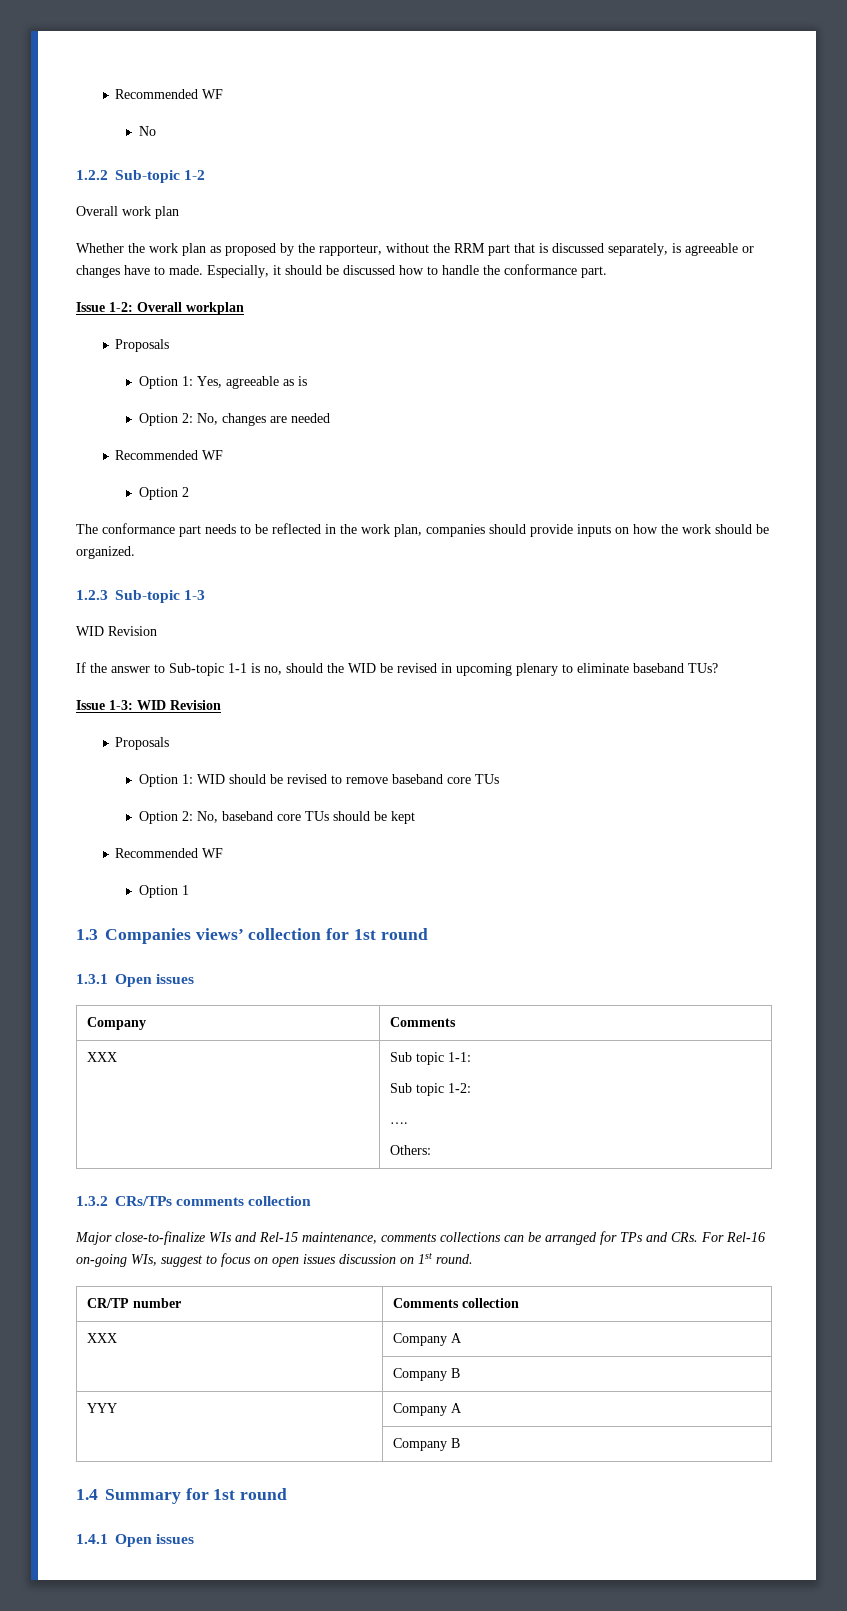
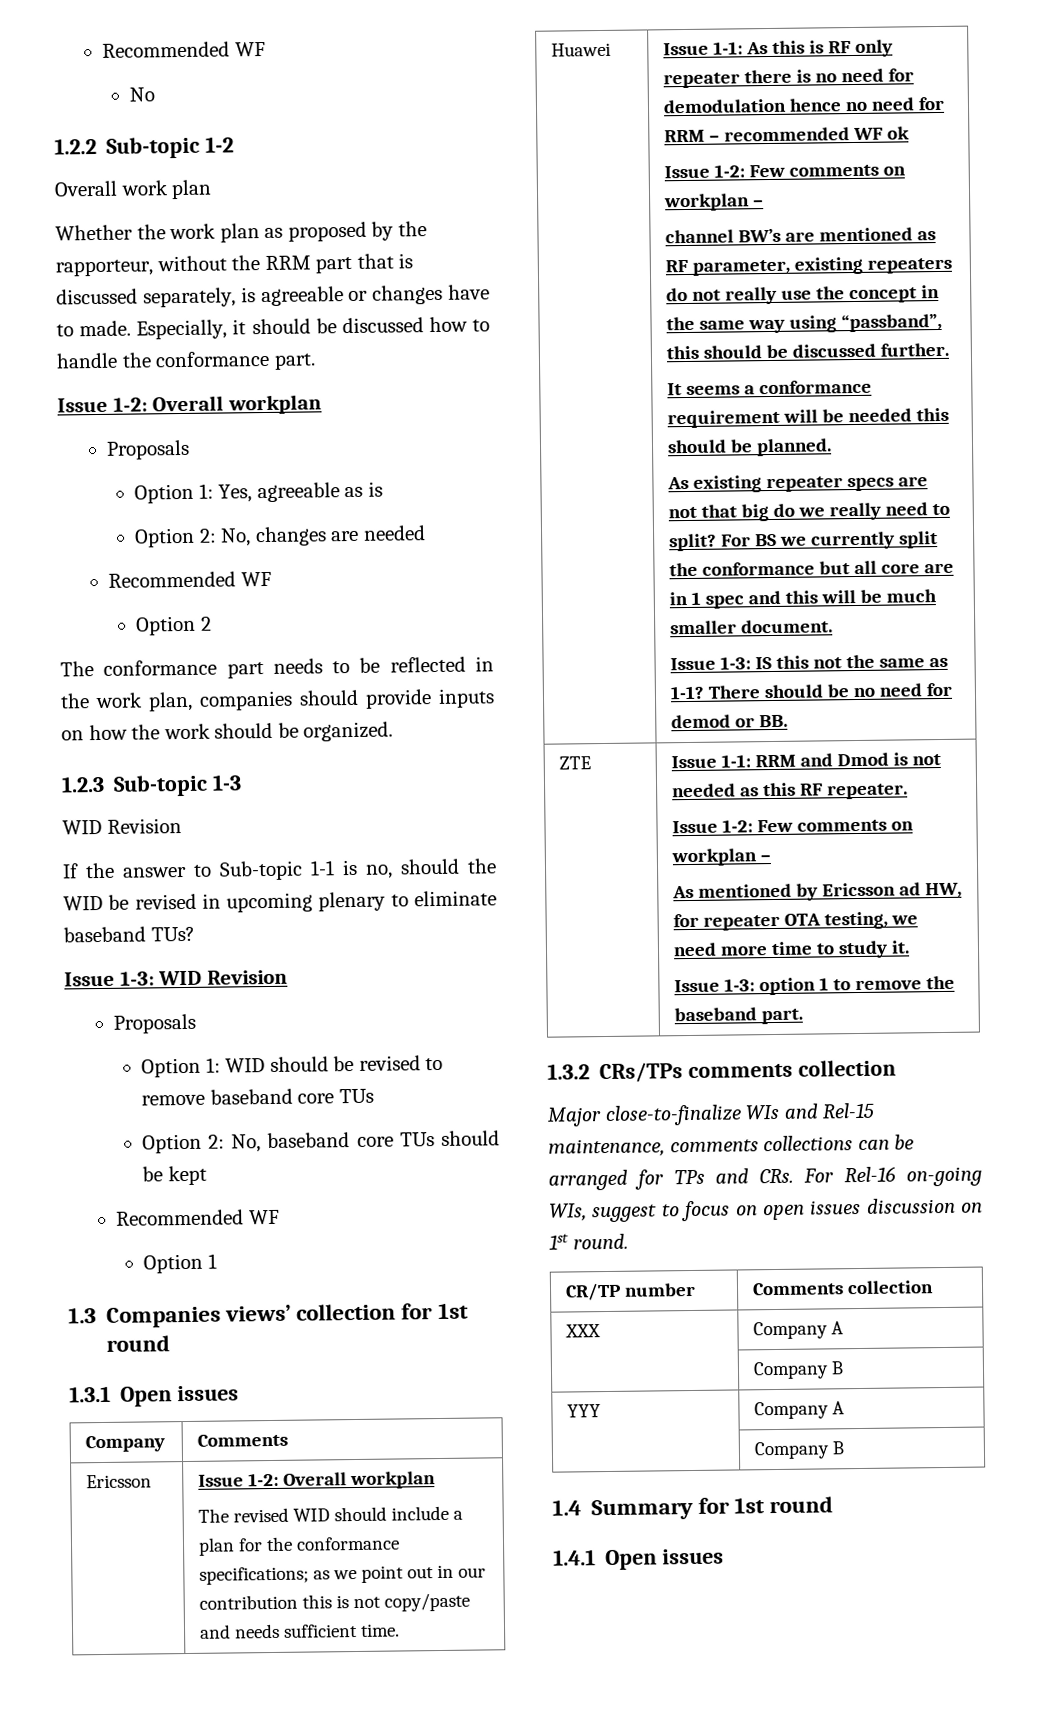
[87,1052,118,1062] [390,1052,472,1065] [390,1083,472,1096] [390,1122,409,1124] [390,1145,432,1155] XXX | Sub topic 1-1: // Sub topic 1-2: // …. // Others: -> [86,1474,153,1489] [198,1471,436,1490] [198,1505,463,1523] [198,1536,400,1556] [199,1564,486,1585] [199,1592,470,1612] [199,1623,400,1639] [551,42,612,57] [663,39,893,57] [663,68,914,89] [663,96,945,114] [664,126,910,143] [664,164,906,179] [664,193,765,212] [665,227,936,244] [665,256,952,276] [666,284,940,305] [666,313,942,334] [666,342,949,360] [667,379,872,396] [667,407,949,429] [667,438,833,457] [667,475,928,493] [668,502,950,522] [669,531,938,552] [669,560,954,577] [669,589,937,609] [670,619,834,635] [670,654,948,671] [670,682,952,700] [671,714,789,729] [559,756,592,770] [671,752,941,769] [672,782,908,800] [672,819,914,834] [671,848,772,867] [672,882,962,901] [673,911,918,931] [673,940,910,959] [674,975,955,996] [674,1007,804,1025] Ericsson | Issue 1-2: Overall workplan // The revised WID should include a plan for the conformance specifications; as we point out in our contribution this is not copy/paste and needs sufficient time. // Huawei | Issue 1-1: As this is RF only repeater there is no need for demodulation hence no need for RRM – recommended WF ok // Issue 1-2: Few comments on workplan – // channel BW’s are mentioned as RF parameter, existing repeaters do not really use the concept in the same way using “passband”, this should be discussed further. // It seems a conformance requirement will be needed this should be planned. // As existing repeater specs are not that big do we really need to split? For BS we currently split the conformance but all core are in 1 spec and this will be much smaller document. // Issue 1-3: IS this not the same as 1-1? There should be no need for demod or BB. // ZTE | Issue 1-1: RRM and Dmod is not needed as this RF repeater. // Issue 1-2: Few comments on workplan – // As mentioned by Ericsson ad HW, for repeater OTA testing, we need more time to study it. // Issue 1-3: option 1 to remove the baseband part.

